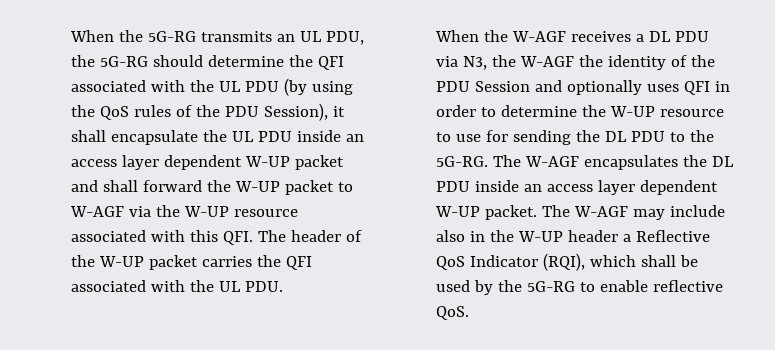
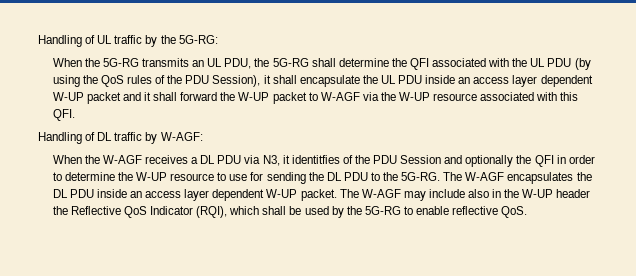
(69, 36) none -> [38,35,218,47] Handling of UL traffic by the 5G-RG: //
[152,55,203,67] should -> [311,58,336,67] shall
(98, 186) none -> [143,92,151,101] it
[257,230,362,242] [70,255,312,270] [70,280,283,292] The header of the W-UP packet carries the QFI associated with the UL PDU. -> [38,132,203,144] // Handling of DL traffic by W-AGF:
[491,55,666,70] the W-AGF the identity -> [282,155,340,164] it identitfies
[646,84,679,92] uses -> [516,155,532,164] the
[622,234,631,242] a -> [52,206,68,215] the

